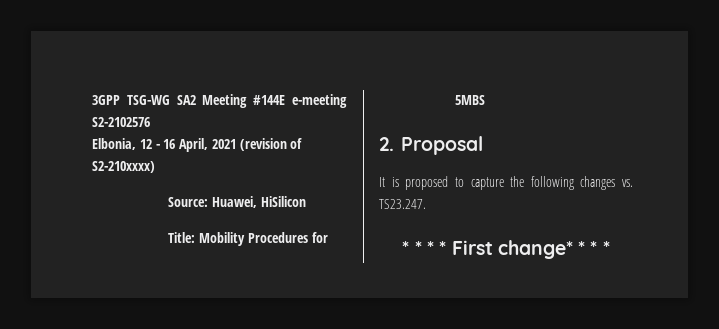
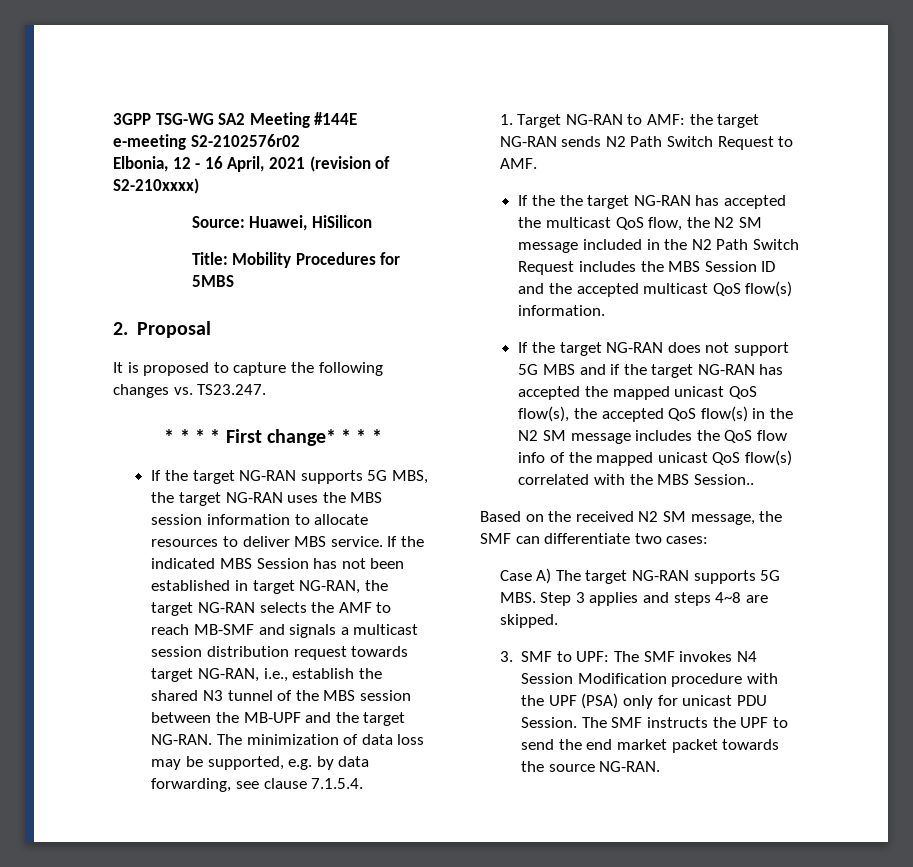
[92,117,150,127] S2-2102576 -> [190,134,300,147] S2-2102576r02
(610, 248) none -> [151,470,428,484] [151,492,383,506] [151,514,369,525] [151,536,424,547] [151,558,405,569] [151,580,388,594] [151,602,392,616] [151,624,419,638] [151,646,409,660] [151,668,382,682] [151,690,411,701] [151,712,406,726] [151,734,425,745] [151,756,370,770] [151,778,364,792] [499,114,760,128] [499,136,794,150] [499,158,537,169] [518,195,786,209] [518,217,762,231] [518,239,799,253] [518,261,776,275] [518,281,793,297] [518,305,606,316] [518,342,789,356] [518,364,784,378] [518,386,757,400] [518,406,793,422] [518,430,787,444] [518,450,792,466] [518,474,754,485] [480,511,783,525] [480,533,709,544] [499,568,781,584] [499,592,768,606] [499,614,558,628] [499,651,757,662] [521,673,778,687] [521,693,767,709] [521,717,788,728] [521,739,780,753] [521,761,661,772] // If the target NG-RAN supports 5G MBS, the target NG-RAN uses the MBS session information to allocate resources to deliver MBS service. If the indicated MBS Session has not been established in target NG-RAN, the target NG-RAN selects the AMF to reach MB-SMF and signals a multicast session distribution request towards target NG-RAN, i.e., establish the shared N3 tunnel of the MBS session between the MB-UPF and the target NG-RAN. The minimization of data loss may be supported, e.g. by data forwarding, see clause 7.1.5.4. // 1. Target NG-RAN to AMF: the target NG-RAN sends N2 Path Switch Request to AMF. // If the the target NG-RAN has accepted the multicast QoS flow, the N2 SM message included in the N2 Path Switch Request includes the MBS Session ID and the accepted multicast QoS flow(s) information. // If the target NG-RAN does not support 5G MBS and if the target NG-RAN has accepted the mapped unicast QoS flow(s), the accepted QoS flow(s) in the N2 SM message includes the QoS flow info of the mapped unicast QoS flow(s) correlated with the MBS Session.. // Based on the received N2 SM message, the SMF can differentiate two cases: // Case A) The target NG-RAN supports 5G MBS. Step 3 applies and steps 4~8 are skipped. // 3. SMF to UPF: The SMF invokes N4 Session Modification procedure with the UPF (PSA) only for unicast PDU Session. The SMF instructs the UPF to send the end market packet towards the source NG-RAN.

